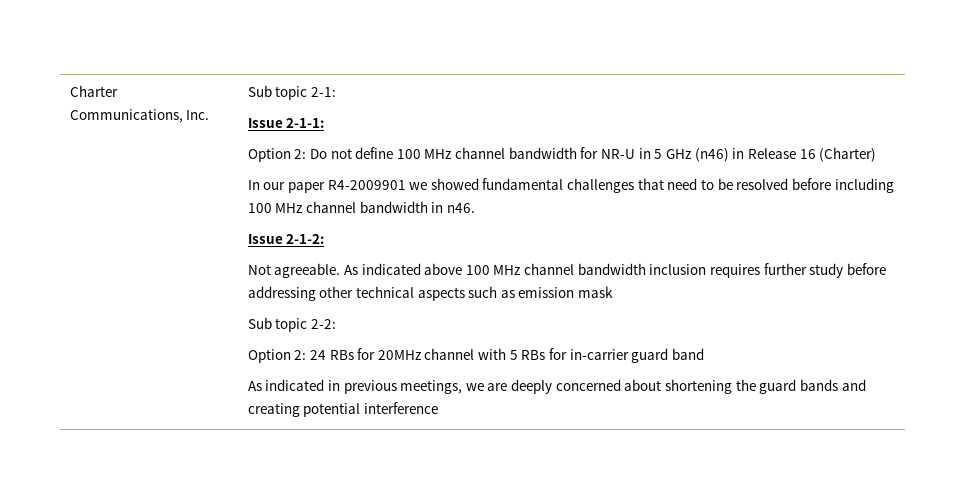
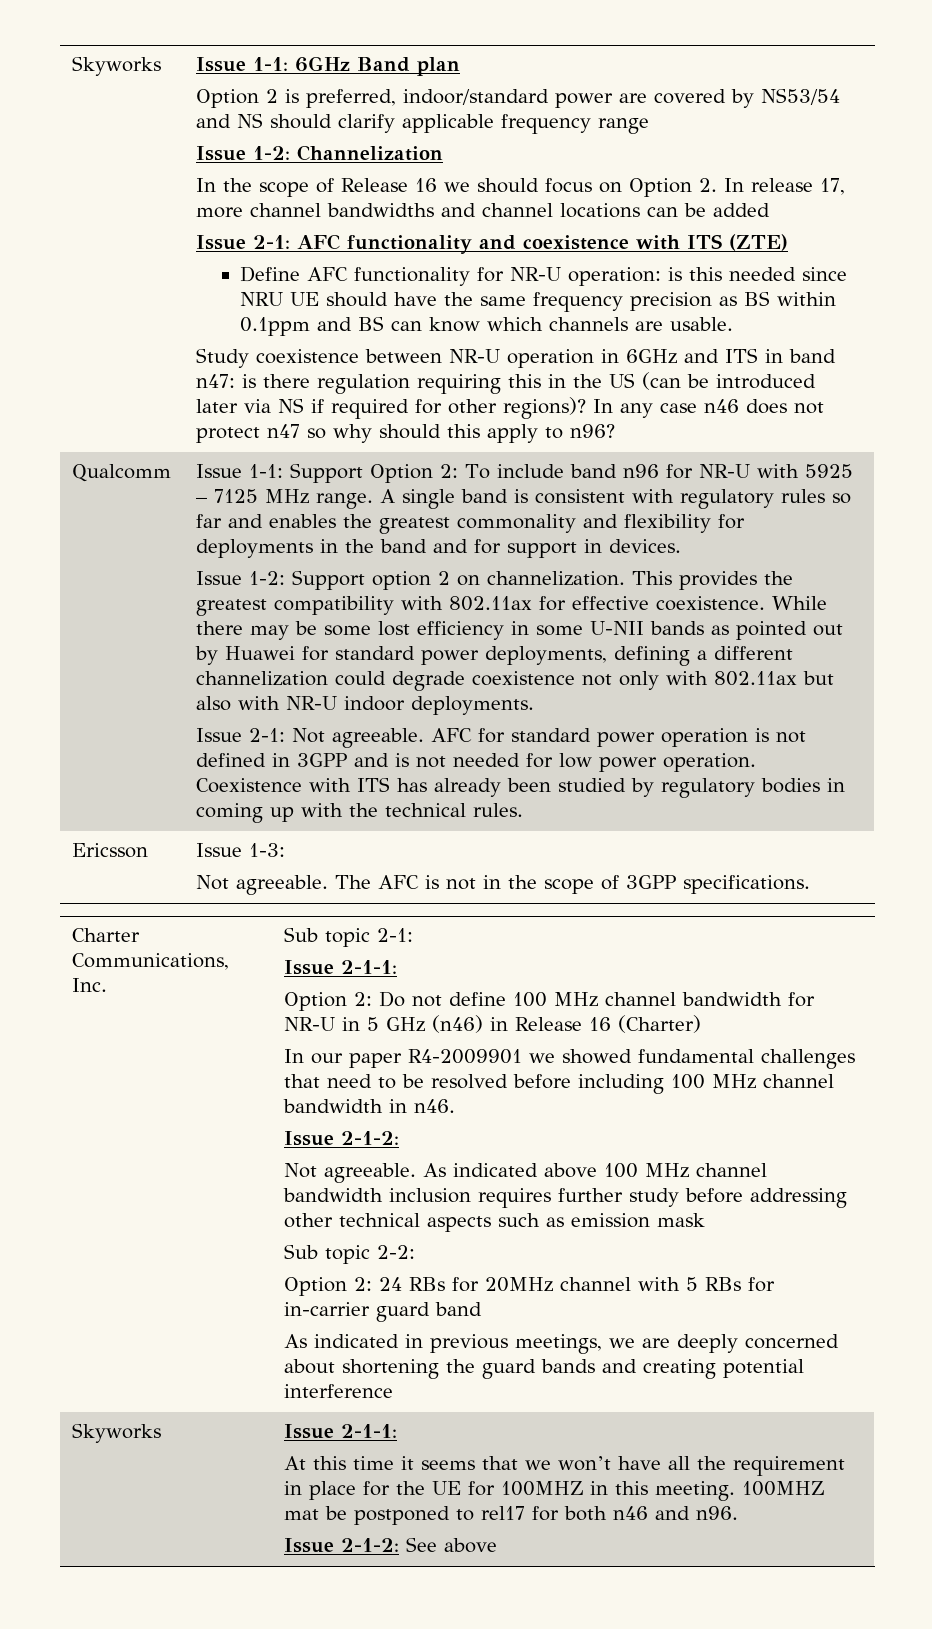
(69, 91) none -> [72,56,162,76] [196,56,461,76] [196,88,841,108] [196,113,650,134] [196,145,444,161] [196,178,846,197] [196,203,771,218] [196,234,789,254] [240,266,848,286] [240,291,837,312] [240,316,734,336] [196,348,837,368] [196,372,817,394] [196,397,825,419] [196,424,616,443] [72,464,172,482] [196,463,854,483] [196,489,852,509] [196,514,746,534] [196,539,682,558] [196,570,794,590] [196,596,828,616] [196,621,844,640] [195,646,794,666] [196,671,835,691] [196,696,535,715] [196,728,807,748] [196,753,757,772] [196,777,846,798] [196,803,524,823] [72,843,149,858] [196,843,286,857] [196,875,811,895] Skyworks | Issue 1-1: 6GHz Band plan // Option 2 is preferred, indoor/standard power are covered by NS53/54 and NS should clarify applicable frequency range // Issue 1-2: Channelization // In the scope of Release 16 we should focus on Option 2. In release 17, more channel bandwidths and channel locations can be added // Issue 2-1: AFC functionality and coexistence with ITS (ZTE) // Define AFC functionality for NR-U operation: is this needed since NRU UE should have the same frequency precision as BS within 0.1ppm and BS can know which channels are usable. // Study coexistence between NR-U operation in 6GHz and ITS in band n47: is there regulation requiring this in the US (can be introduced later via NS if required for other regions)? In any case n46 does not protect n47 so why should this apply to n96? // Qualcomm | Issue 1-1: Support Option 2: To include band n96 for NR-U with 5925 – 7125 MHz range. A single band is consistent with regulatory rules so far and enables the greatest commonality and flexibility for deployments in the band and for support in devices. // Issue 1-2: Support option 2 on channelization. This provides the greatest compatibility with 802.11ax for effective coexistence. While there may be some lost efficiency in some U-NII bands as pointed out by Huawei for standard power deployments, defining a different channelization could degrade coexistence not only with 802.11ax but also with NR-U indoor deployments. // Issue 2-1: Not agreeable. AFC for standard power operation is not defined in 3GPP and is not needed for low power operation. Coexistence with ITS has already been studied by regulatory bodies in coming up with the technical rules. // Ericsson | Issue 1-3: // Not agreeable. The AFC is not in the scope of 3GPP specifications. //
(438, 408) none -> [72,1423,162,1443] [284,1424,398,1439] [284,1456,846,1476] [284,1481,825,1501] [284,1506,739,1525] [284,1537,498,1553] // Skyworks | Issue 2-1-1: // At this time it seems that we won’t have all the requirement in place for the UE for 100MHZ in this meeting. 100MHZ mat be postponed to rel17 for both n46 and n96. // Issue 2-1-2: See above

